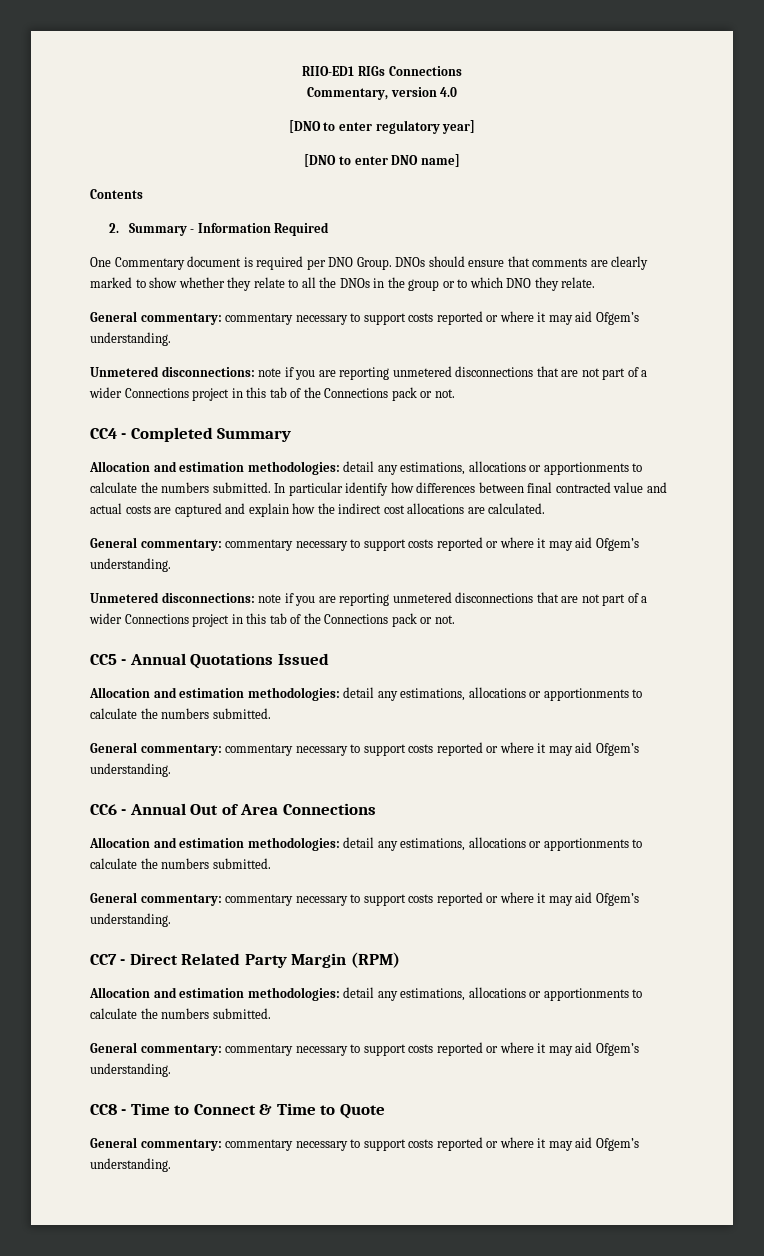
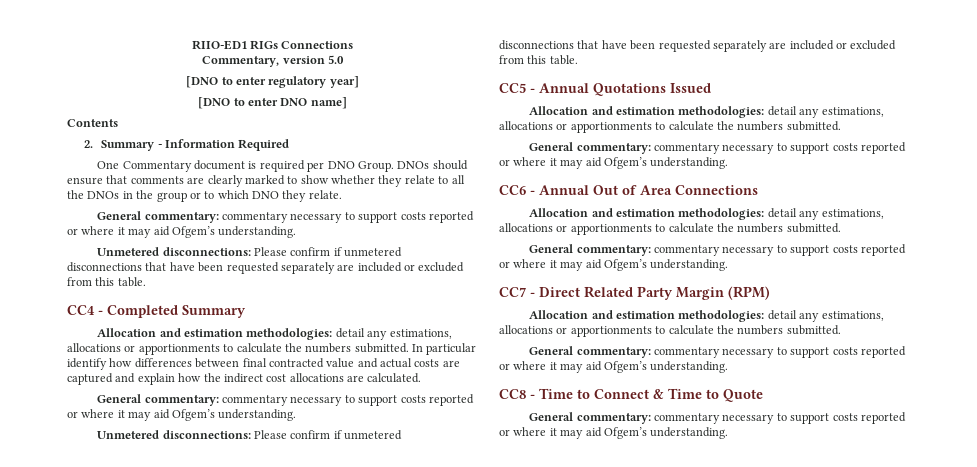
[440,87,458,97] 4.0 -> [327,55,344,64] 5.0
[258,366,648,380] [89,387,455,401] note if you are reporting unmetered disconnections that are not part of a wider Connections project in this tab of the Connections pack or not. -> [254,247,403,257] [67,262,465,274] [67,277,146,287] Please confirm if unmetered disconnections that have been requested separately are included or excluded from this table.
[258,592,648,606] [89,613,455,627] note if you are reporting unmetered disconnections that are not part of a wider Connections project in this tab of the Connections pack or not. -> [254,430,403,440] [499,40,897,52] [499,55,578,65] Please confirm if unmetered disconnections that have been requested separately are included or excluded from this table.

